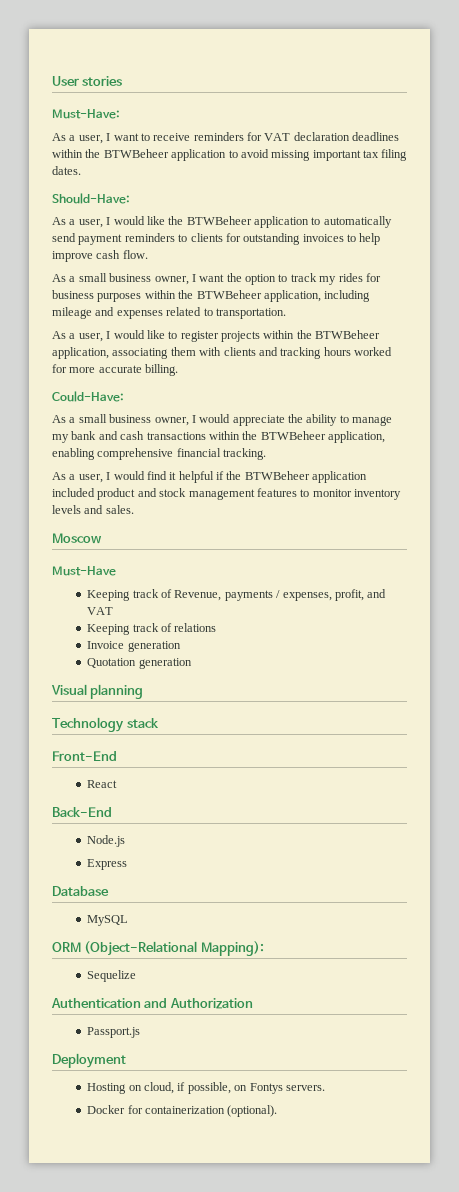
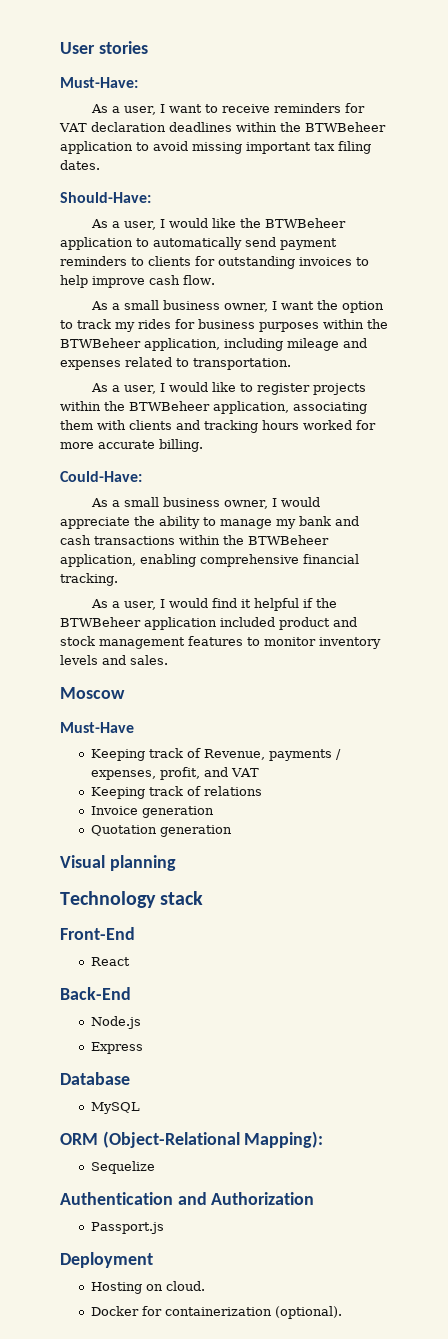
[144,1082,325,1094] cloud, if possible, on Fontys servers. -> [165,1281,205,1291] cloud.

